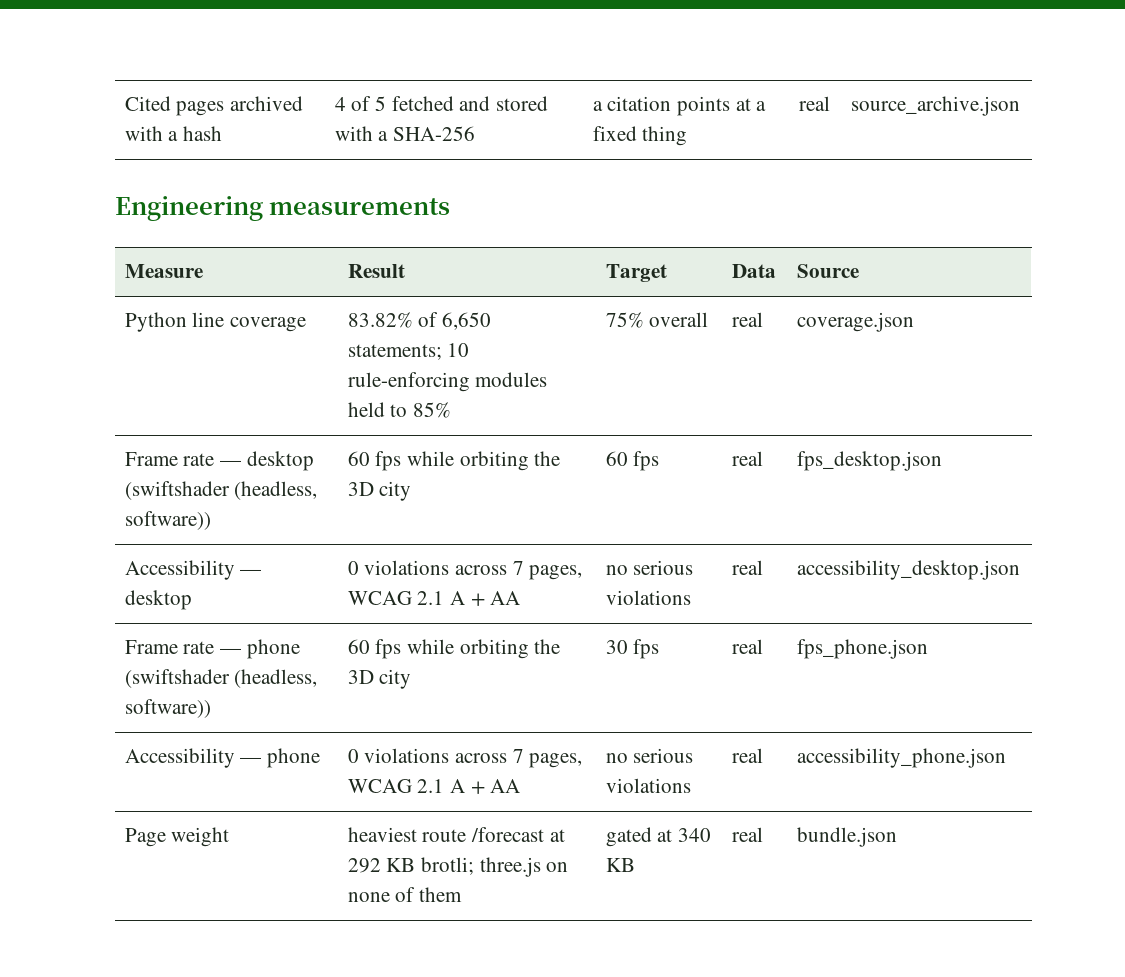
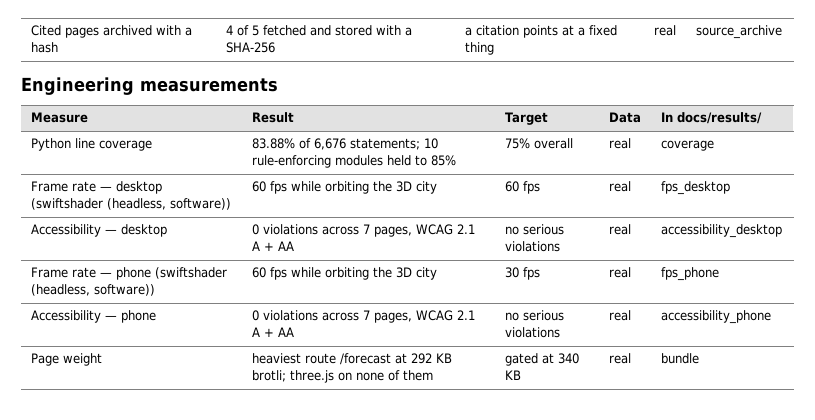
[850,96,1020,116] source_archive.json -> [695,25,782,39] source_archive
[796,264,859,278] Source -> [660,112,762,124] In docs/results/
[347,312,492,330] 83.82% of 6,650 -> [251,138,346,150] 83.88% of 6,676
[796,312,914,332] coverage.json -> [660,140,714,151] coverage
[796,451,942,471] fps_desktop.json -> [660,181,730,195] fps_desktop
[796,560,1020,580] accessibility_desktop.json -> [660,224,782,238] accessibility_desktop
[796,639,928,659] fps_phone.json -> [660,267,719,281] fps_phone
[796,748,1006,768] accessibility_phone.json -> [660,310,771,324] accessibility_phone
[796,827,897,847] bundle.json -> [660,353,699,364] bundle

